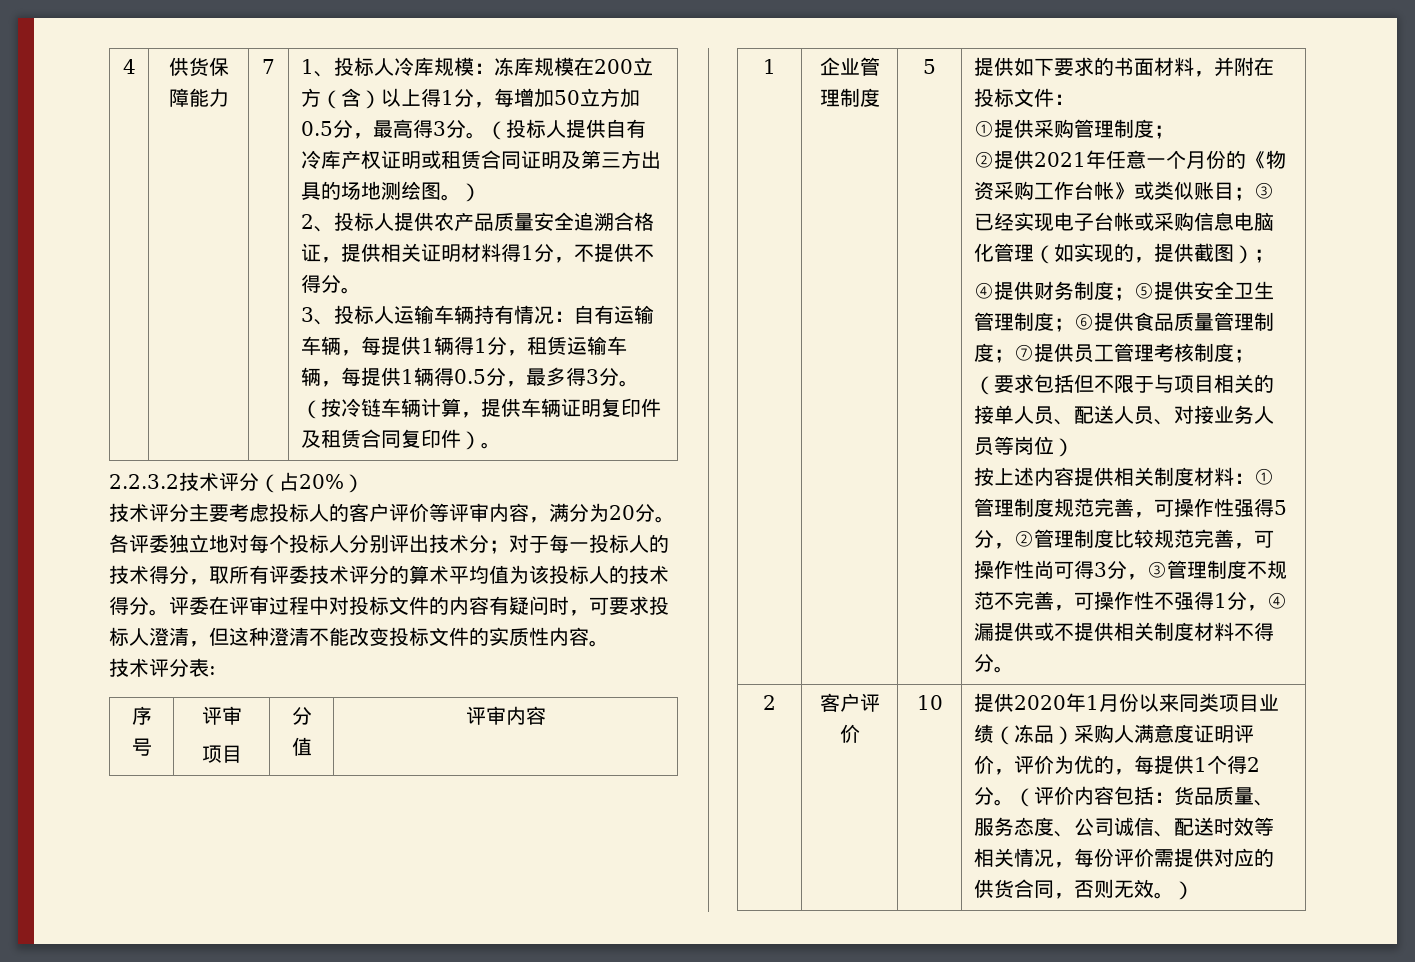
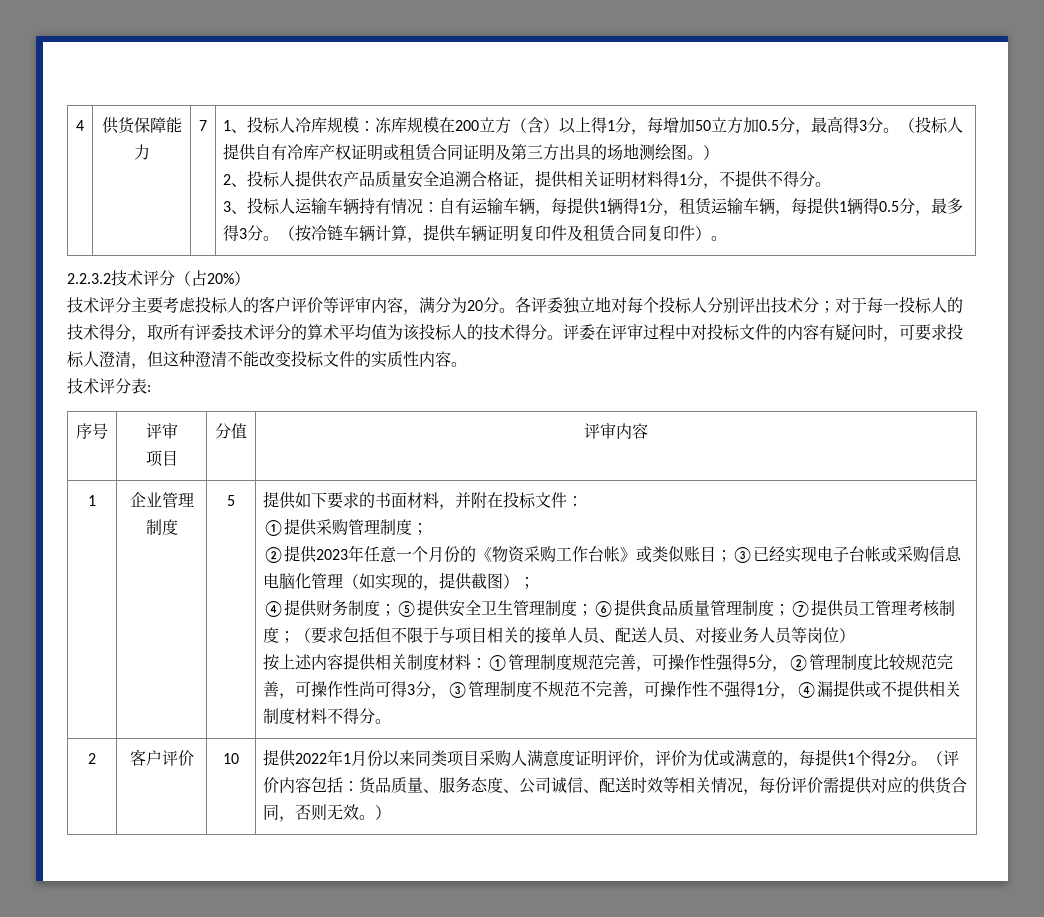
[1033,152,1086,167] 2021 -> [316,549,349,560] 2023
[1013,695,1066,710] 2020 -> [295,753,328,764] 2022
[1258,694,1279,711] [973,724,1074,745] 业绩（冻品） -> (480, 758) none
(1094, 764) none -> [719,750,769,767] 或满意

